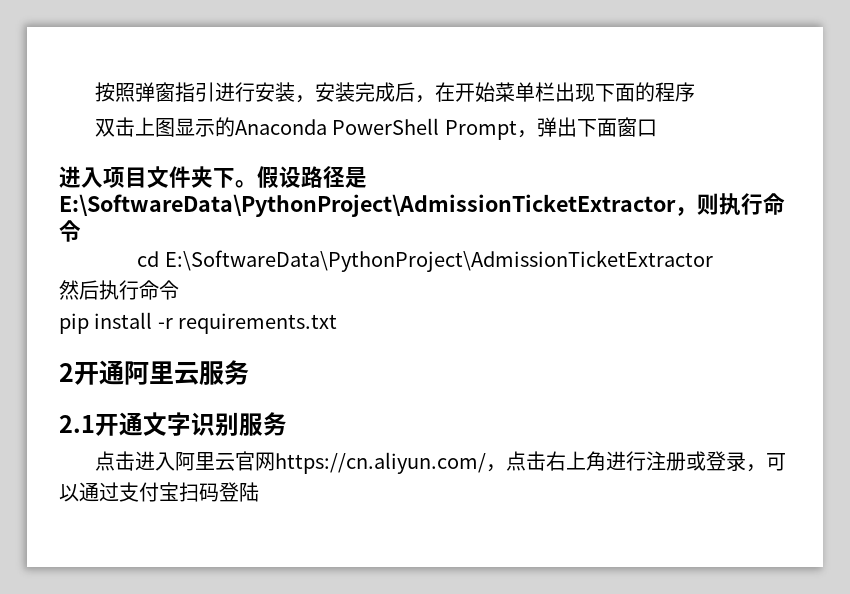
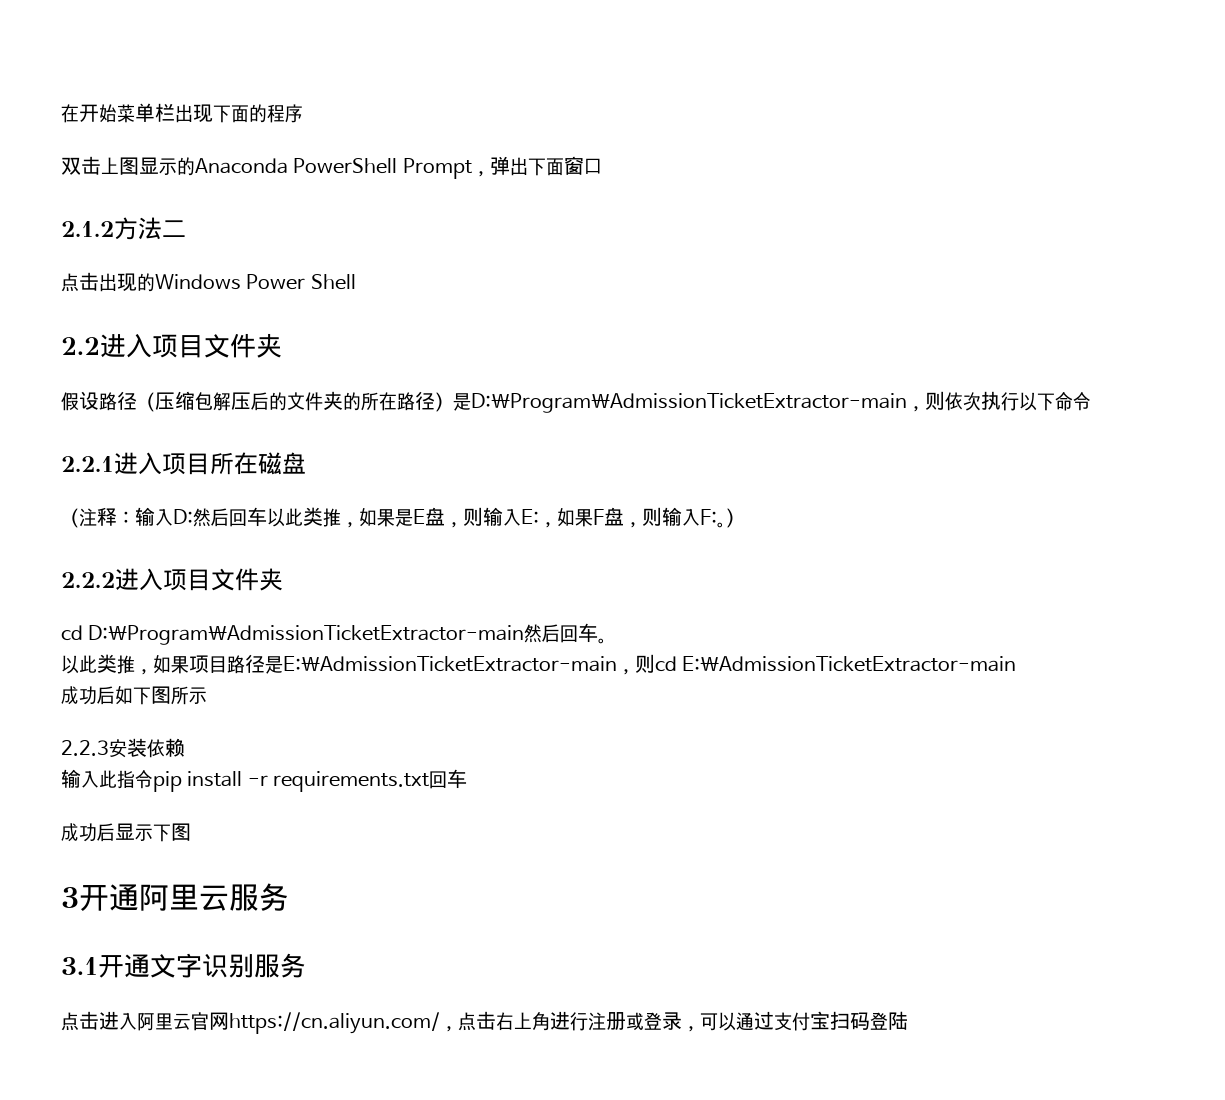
[94,82,435,103] 按照弹窗指引进行安装，安装完成后， -> (61, 113) none
[59,166,257,188] 进入项目文件夹下。 -> [61,217,186,240] [61,272,356,292] [61,333,282,358] 2.1.2方法二 // 点击出现的Windows Power Shell // 2.2进入项目文件夹 //
[345,167,367,188] [59,193,785,217] [59,220,81,242] [137,250,713,272] [59,280,179,300] 是E:\SoftwareData\PythonProject\AdmissionTicketExtractor，则执行命令 // cd E:\SoftwareData\PythonProject\AdmissionTicketExtractor // 然后执行命令 // -> [137,391,1091,413] [61,452,306,475] [61,507,744,528] [61,568,283,591] [61,623,608,645] [61,654,1017,675] [61,686,207,705] [61,738,185,758] [61,769,153,789] （压缩包解压后的文件夹的所在路径）是D:\Program\AdmissionTicketExtractor-main，则依次执行以下命令 // 2.2.1进入项目所在磁盘 // （注释：输入D:然后回车以此类推，如果是E盘，则输入E:，如果F盘，则输入F:。） // 2.2.2进入项目文件夹 // cd D:\Program\AdmissionTicketExtractor-main然后回车。 // 以此类推，如果项目路径是E:\AdmissionTicketExtractor-main，则cd E:\AdmissionTicketExtractor-main // 成功后如下图所示 // 2.2.3安装依赖 // 输入此指令
[59,363,74,382] // 2 -> [429,769,468,789] [61,823,191,842] [61,887,79,908] 回车 // 成功后显示下图 // 3
[59,415,95,433] 2.1 -> [61,957,98,975] 3.1

